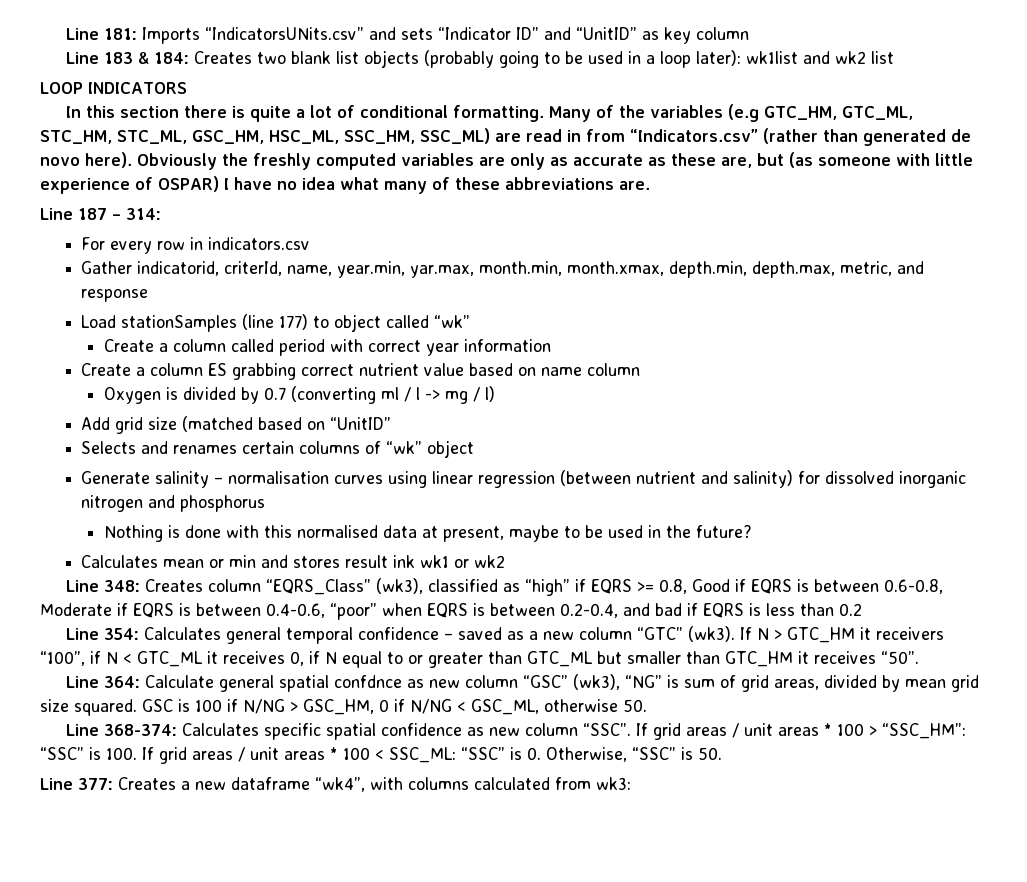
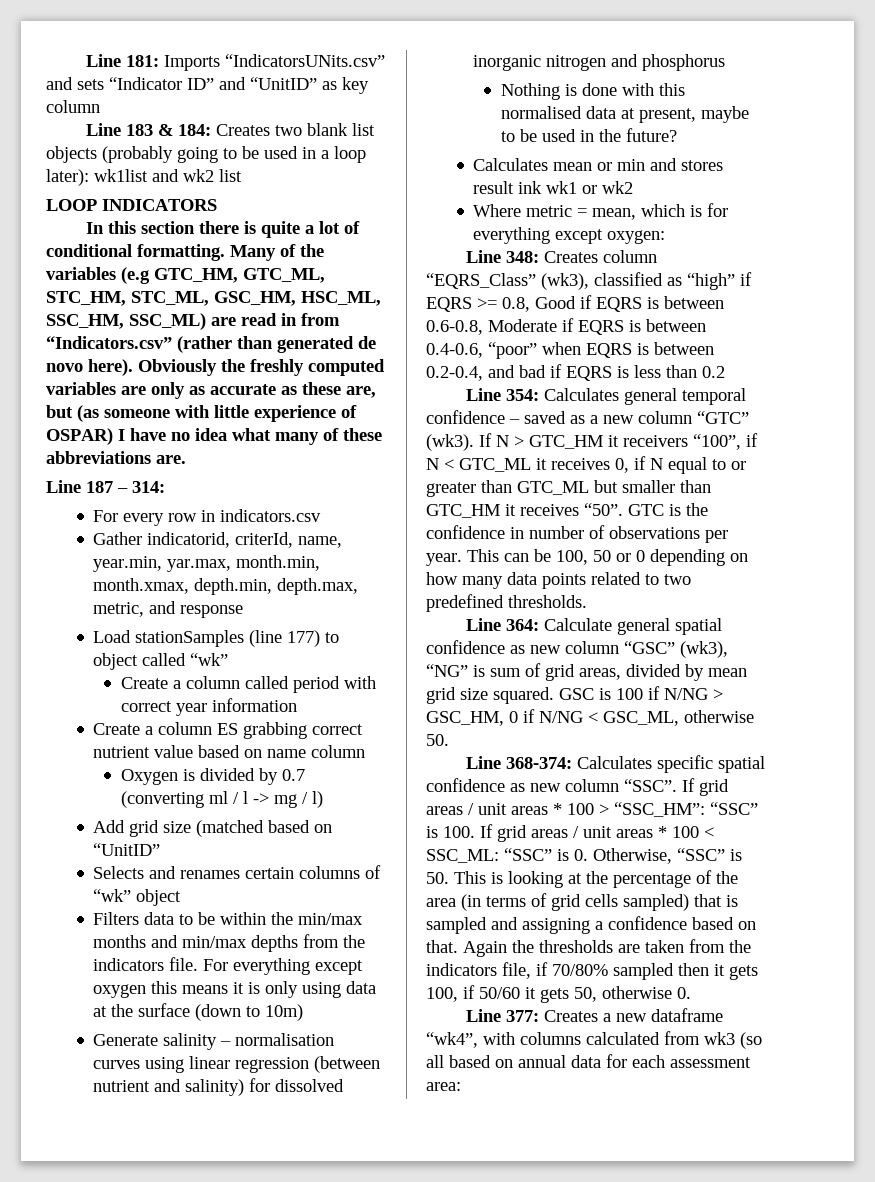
(475, 449) none -> [93,912,364,925] [93,934,366,952] [93,957,364,975] [93,981,377,998] [93,1003,304,1021] // Filters data to be within the min/max months and min/max depths from the indicators file. For everything except oxygen this means it is only using data at the surface (down to 10m)
(506, 561) none -> [473,203,729,220] [473,227,666,244] // Where metric = mean, which is for everything except oxygen:
(919, 657) none -> [628,503,708,516] [426,525,728,543] [426,549,748,566] [426,572,691,589] [426,594,587,612] GTC is the confidence in number of observations per year. This can be 100, 50 or 0 depending on how many data points related to two predefined thresholds.
[334,675,403,688] confdnce -> [426,640,505,654] confidence
(722, 753) none -> [454,870,738,888] [426,893,738,911] [426,916,756,934] [426,939,751,957] [426,962,758,980] [426,985,691,1003] This is looking at the percentage of the area (in terms of grid cells sampled) that is sampled and assigning a confidence based on that. Again the thresholds are taken from the indicators file, if 70/80% sampled then it gets 100, if 50/60 it gets 50, otherwise 0.
[596,777,631,790] wk3: -> [704,1032,762,1049] [426,1054,751,1068] [426,1082,461,1091] wk3 (so all based on annual data for each assessment area:

